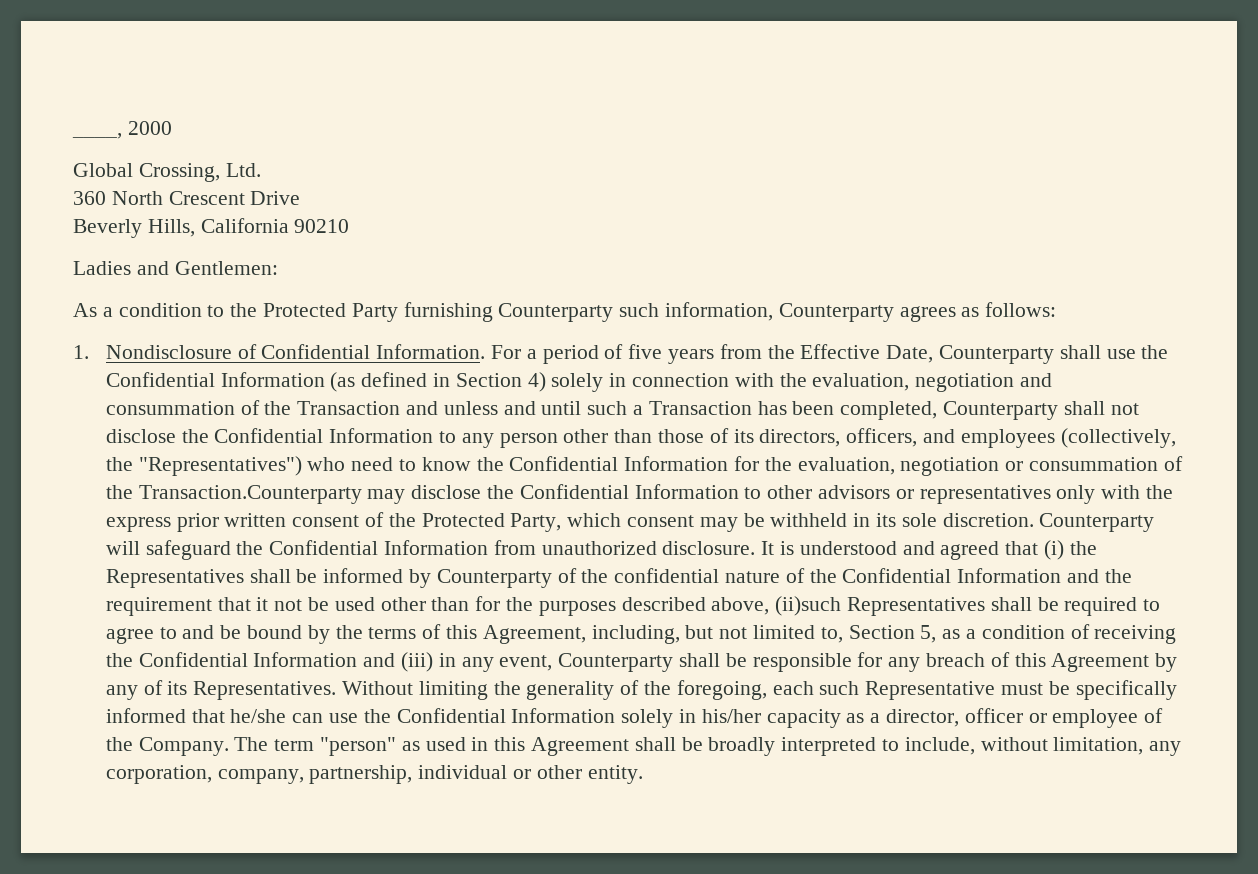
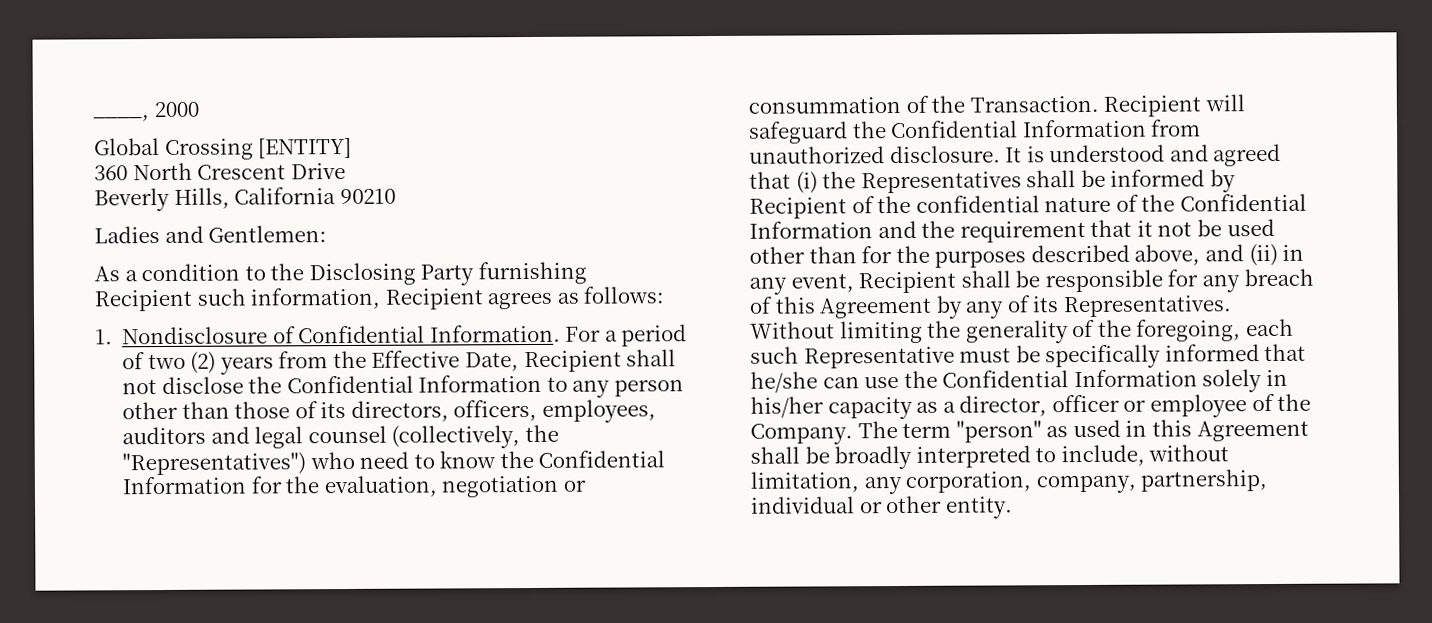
[138,163,261,182] Crossing, Ltd. -> [164,137,353,160] Crossing [ENTITY]
[263,303,347,317] Protected -> [308,262,416,286] Disclosing
[498,303,614,322] Counterparty -> [94,289,192,312] Recipient
[778,303,894,322] Counterparty -> [384,288,483,310] Recipient
[628,344,663,359] five -> [147,351,217,374] two (2)
[939,345,1169,364] [105,372,1053,392] [105,400,1059,420] Counterparty shall use the Confidential Information (as defined in Section 4) solely in connection with the evaluation, negotiation and consummation of the Transaction and unless and until such a Transaction has been completed, Counterparty -> [523,350,622,373] Recipient
[923,429,1055,448] and employees -> [541,399,656,423] [122,425,387,449] employees, auditors and legal counsel
[138,484,1174,504] [105,512,1155,532] Transaction.Counterparty may disclose the Confidential Information to other advisors or representatives only with the express prior written consent of the Protected Party, which consent may be withheld in its sole discretion. Counterparty -> [969,95,1202,117] Transaction. Recipient
[436,569,552,588] Counterparty -> [749,197,848,219] Recipient
[775,596,1161,616] [105,624,1177,644] [105,652,433,672] (ii)such Representatives shall be required to agree to and be bound by the terms of this Agreement, including, but not limited to, Section 5, as a condition of receiving the Confidential Information and (iii) -> [1204,243,1278,267] and (ii)
[558,653,674,672] Counterparty -> [858,271,957,294] Recipient

